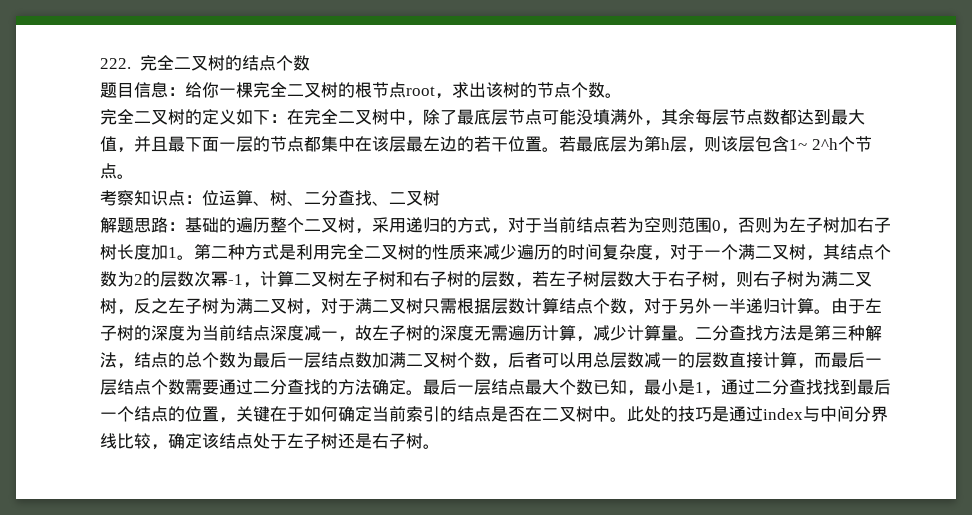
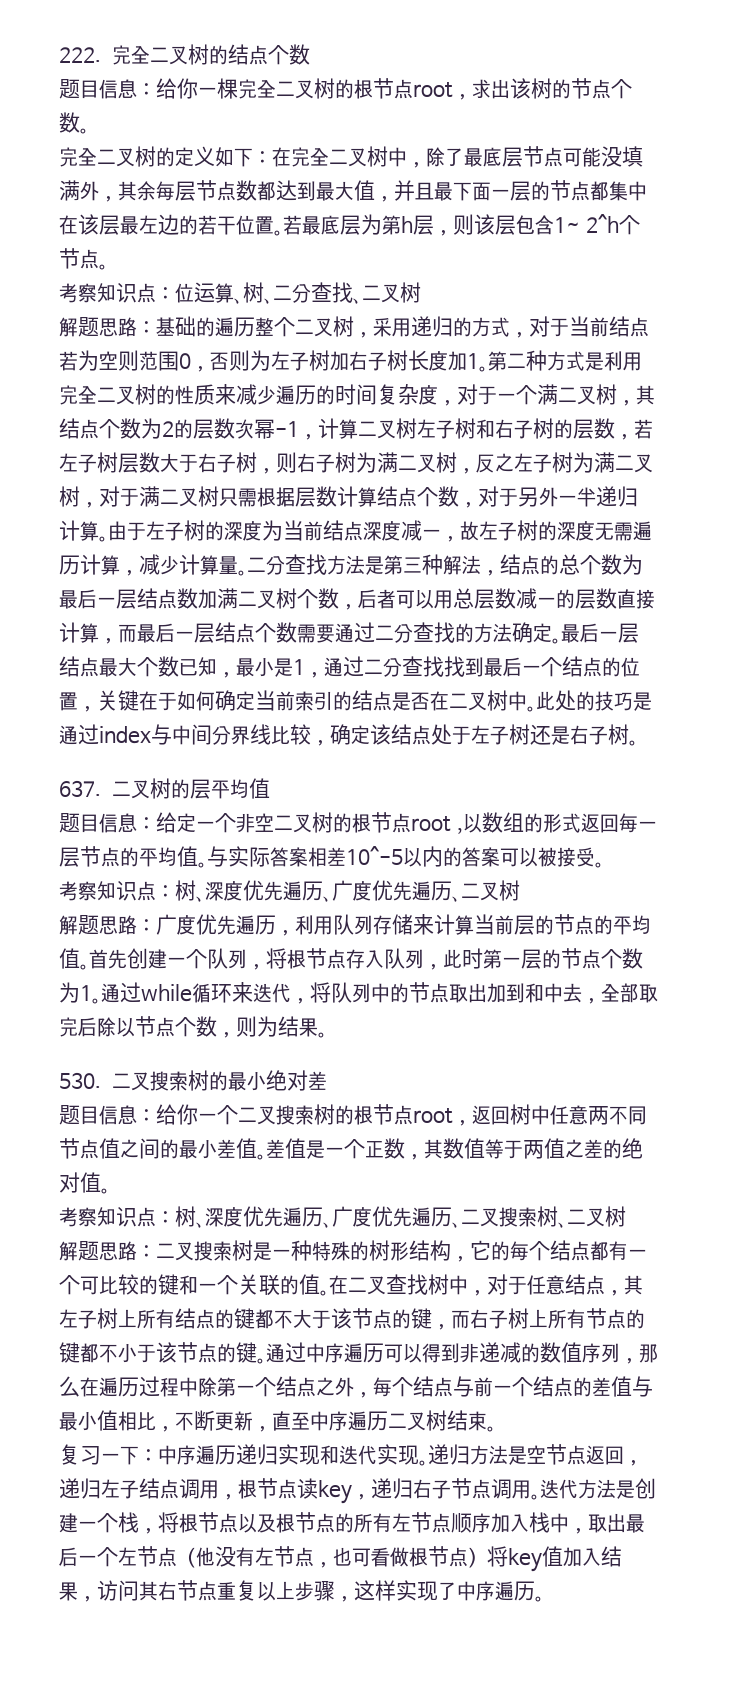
(440, 446) none -> [59,778,270,799] [59,812,657,834] [59,846,604,868] [59,880,520,902] [59,914,651,936] [59,948,643,970] [59,982,658,1004] [59,1016,327,1038] [59,1070,327,1091] [59,1104,647,1126] [59,1138,643,1160] [59,1172,110,1194] [59,1206,626,1228] [59,1240,647,1262] [59,1274,643,1296] [59,1308,645,1330] [59,1342,658,1364] [59,1376,653,1398] [59,1410,496,1432] [59,1444,643,1466] [59,1478,656,1504] [59,1512,645,1534] [59,1546,622,1572] [59,1580,544,1602] // 637.二叉树的层平均值 // 题目信息：给定一个非空二叉树的根节点root ,以数组的形式返回每一层节点的平均值。与实际答案相差10^-5以内的答案可以被接受。 // 考察知识点：树、深度优先遍历、广度优先遍历、二叉树 // 解题思路：广度优先遍历，利用队列存储来计算当前层的节点的平均值。首先创建一个队列，将根节点存入队列，此时第一层的节点个数为1。通过while循环来迭代，将队列中的节点取出加到和中去，全部取完后除以节点个数，则为结果。 // 530.二叉搜索树的最小绝对差 // 题目信息：给你一个二叉搜索树的根节点root，返回树中任意两不同节点值之间的最小差值。差值是一个正数，其数值等于两值之差的绝对值。 // 考察知识点：树、深度优先遍历、广度优先遍历、二叉搜索树、二叉树 // 解题思路：二叉搜索树是一种特殊的树形结构，它的每个结点都有一个可比较的键和一个关联的值。在二叉查找树中，对于任意结点，其左子树上所有结点的键都不大于该节点的键，而右子树上所有节点的键都不小于该节点的键。通过中序遍历可以得到非递减的数值序列，那么在遍历过程中除第一个结点之外，每个结点与前一个结点的差值与最小值相比，不断更新，直至中序遍历二叉树结束。 // 复习一下：中序遍历递归实现和迭代实现。递归方法是空节点返回，递归左子结点调用，根节点读key，递归右子节点调用。迭代方法是创建一个栈，将根节点以及根节点的所有左节点顺序加入栈中，取出最后一个左节点（他没有左节点，也可看做根节点）将key值加入结果，访问其右节点重复以上步骤，这样实现了中序遍历。

